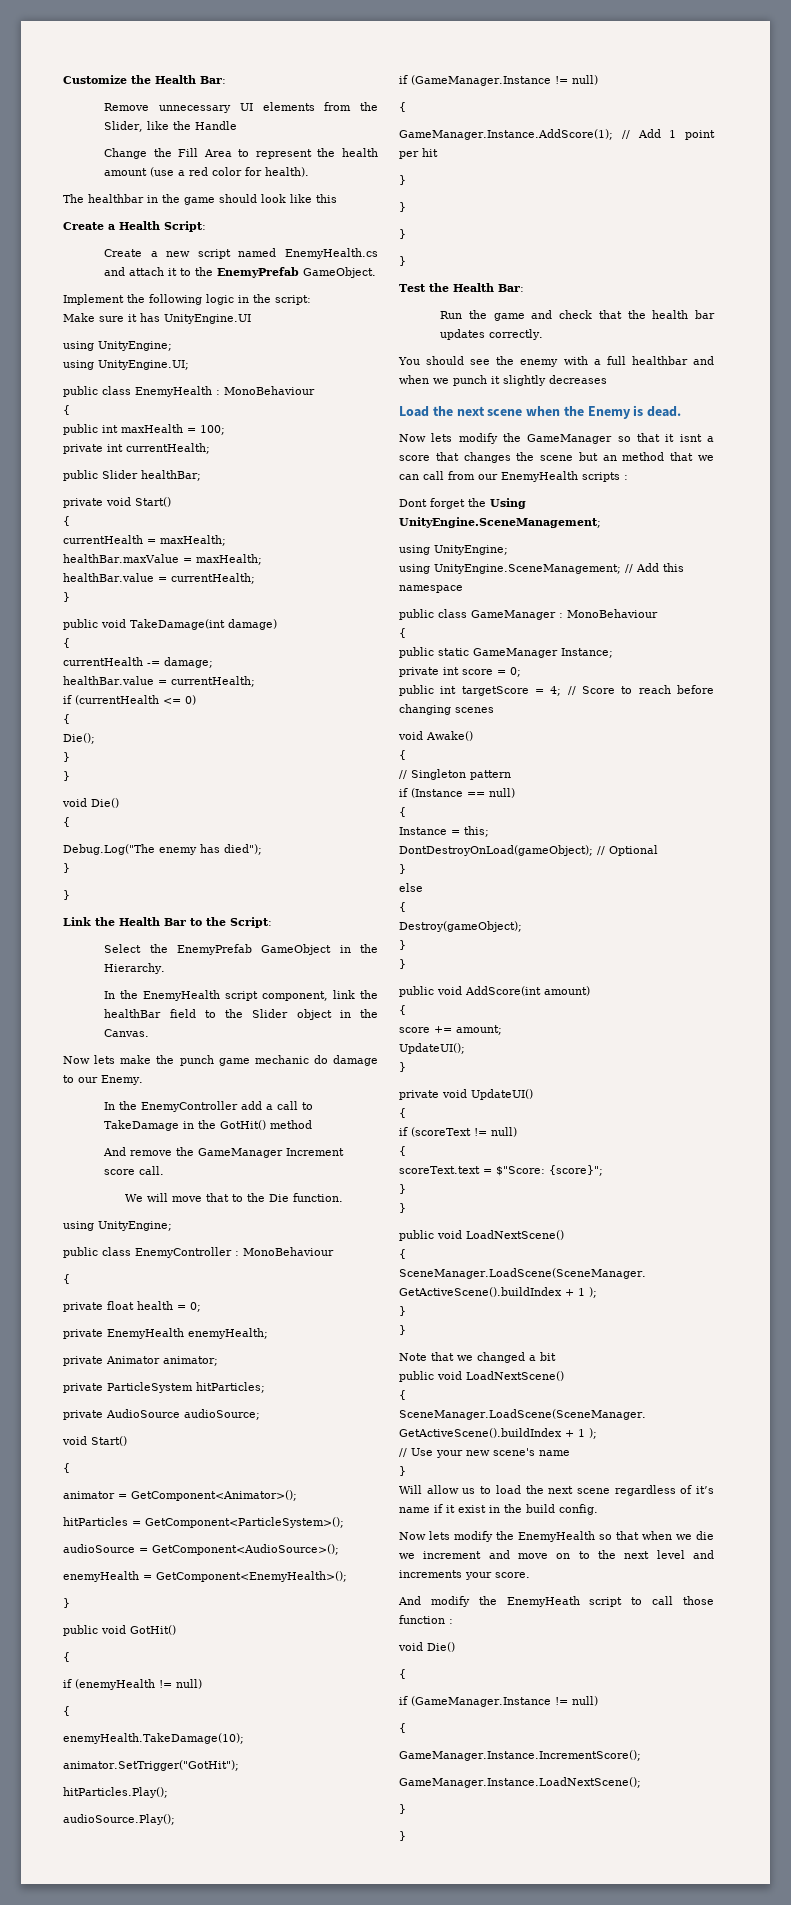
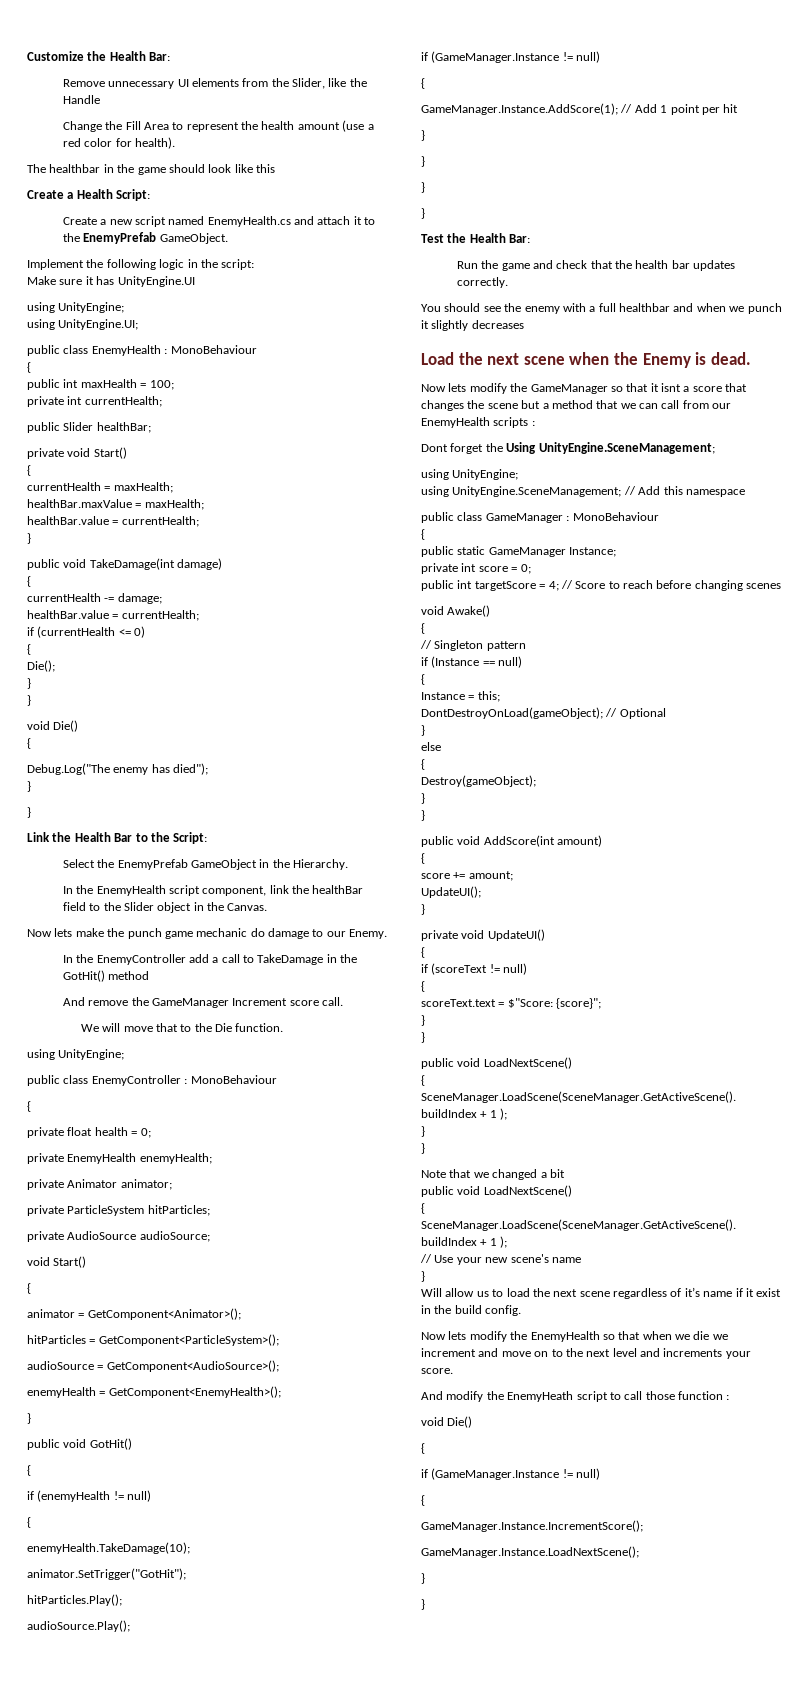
[602,455,617,461] an -> [542,403,549,409] a

